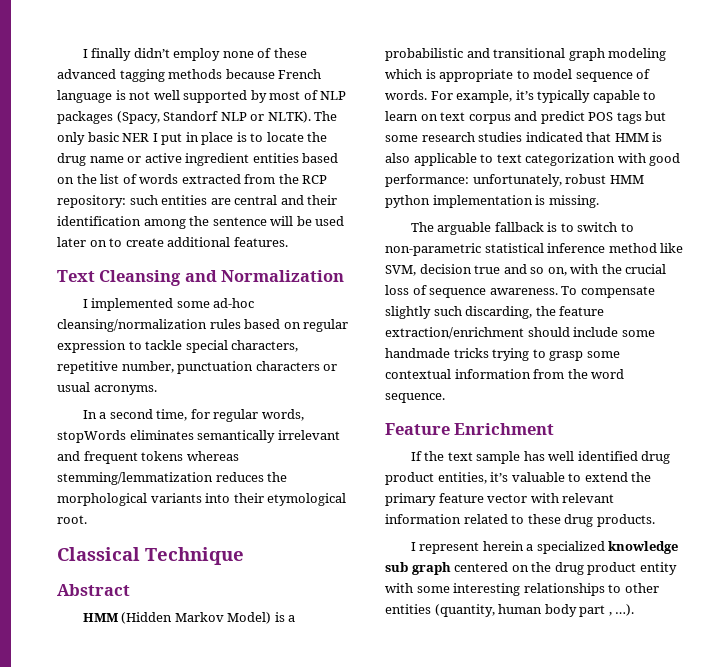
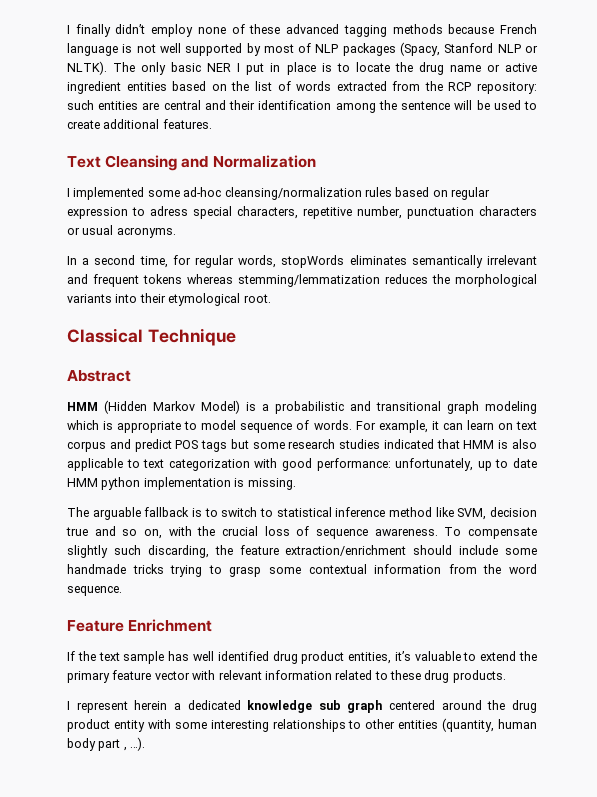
[163,111,219,121] Standorf -> [444,43,494,53] Stanford
[57,237,107,247] later on -> (521, 105) none
[145,340,183,350] tackle -> [150,206,188,216] adress
[515,90,657,103] it’s typically capable to -> [431,421,463,430] it can
[565,174,607,184] robust -> [477,458,537,471] up to date
[385,243,481,256] non-parametric -> (273, 512) none
[536,541,605,554] specialized -> [187,700,241,710] dedicated
[511,565,529,572] on -> [441,700,482,710] around

